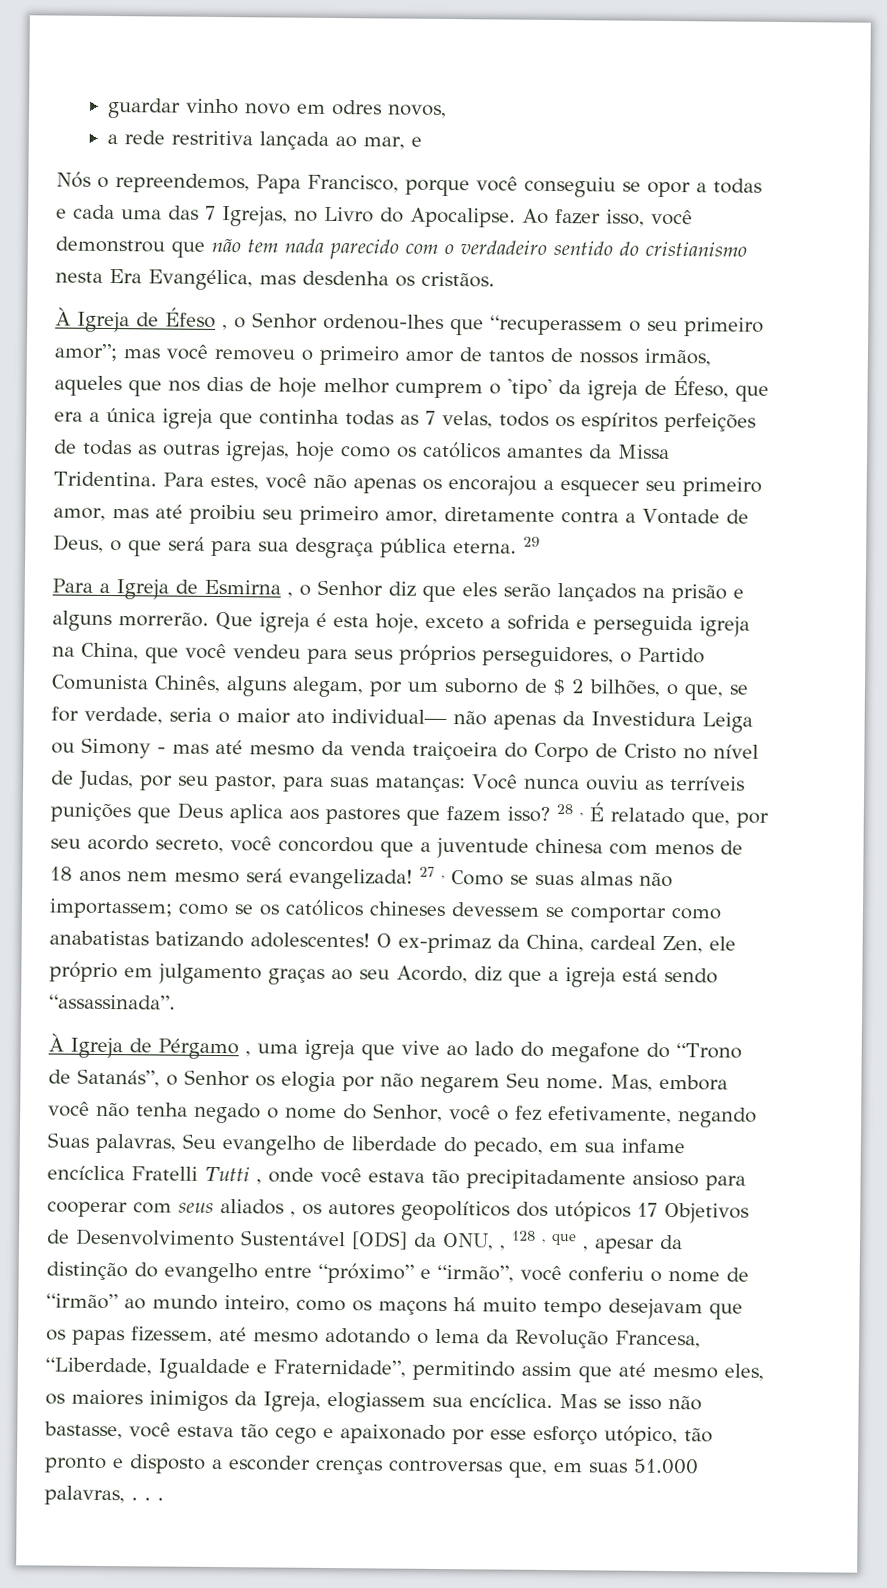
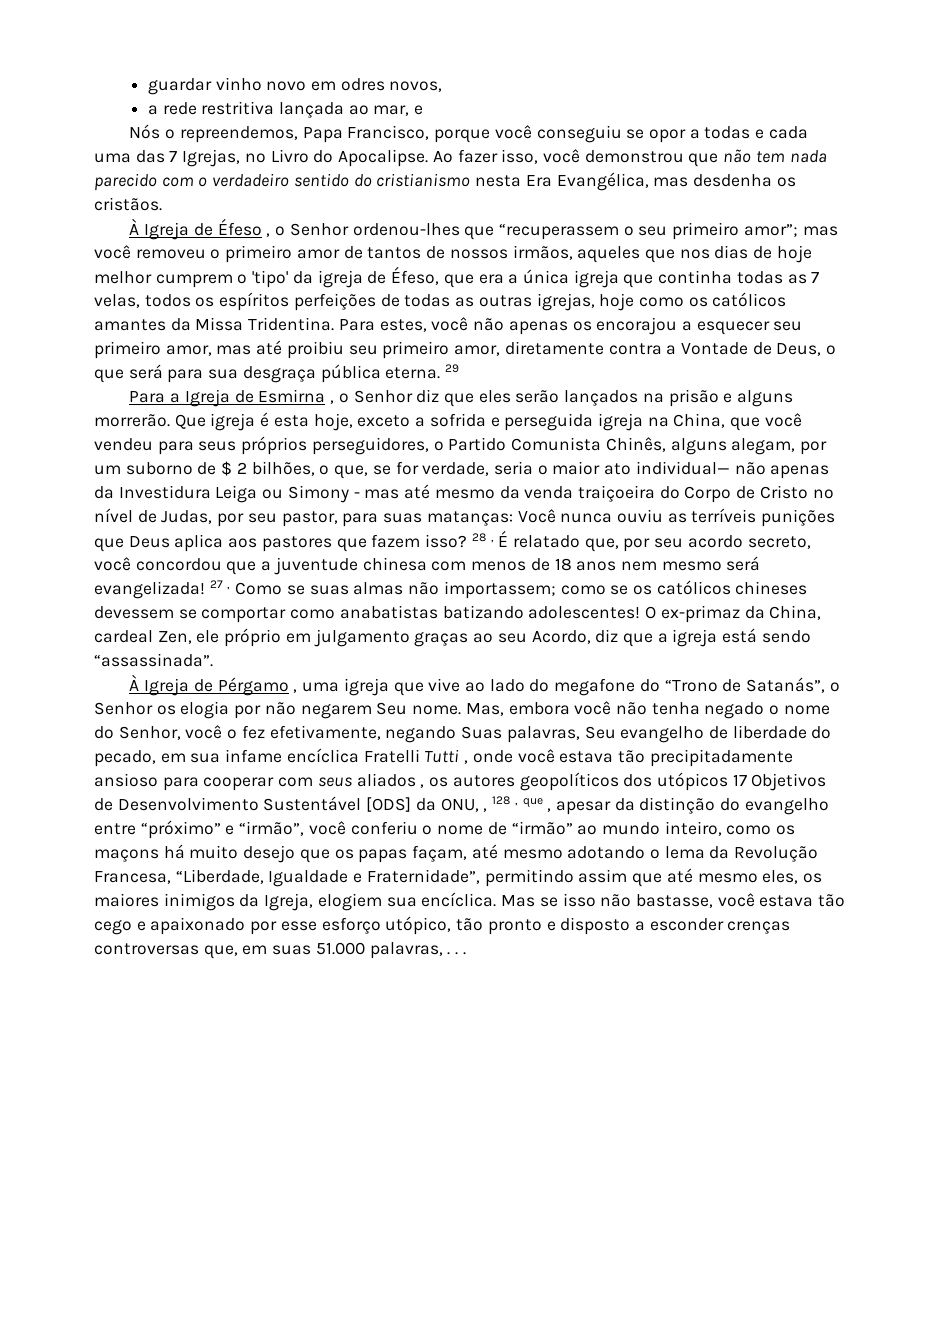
[543,1298,703,1320] tempo desejavam -> [243,845,296,863] desejo
[131,1326,213,1344] fizessem, -> [412,845,468,862] façam,
[327,1391,426,1413] elogiassem -> [317,893,382,911] elogiem

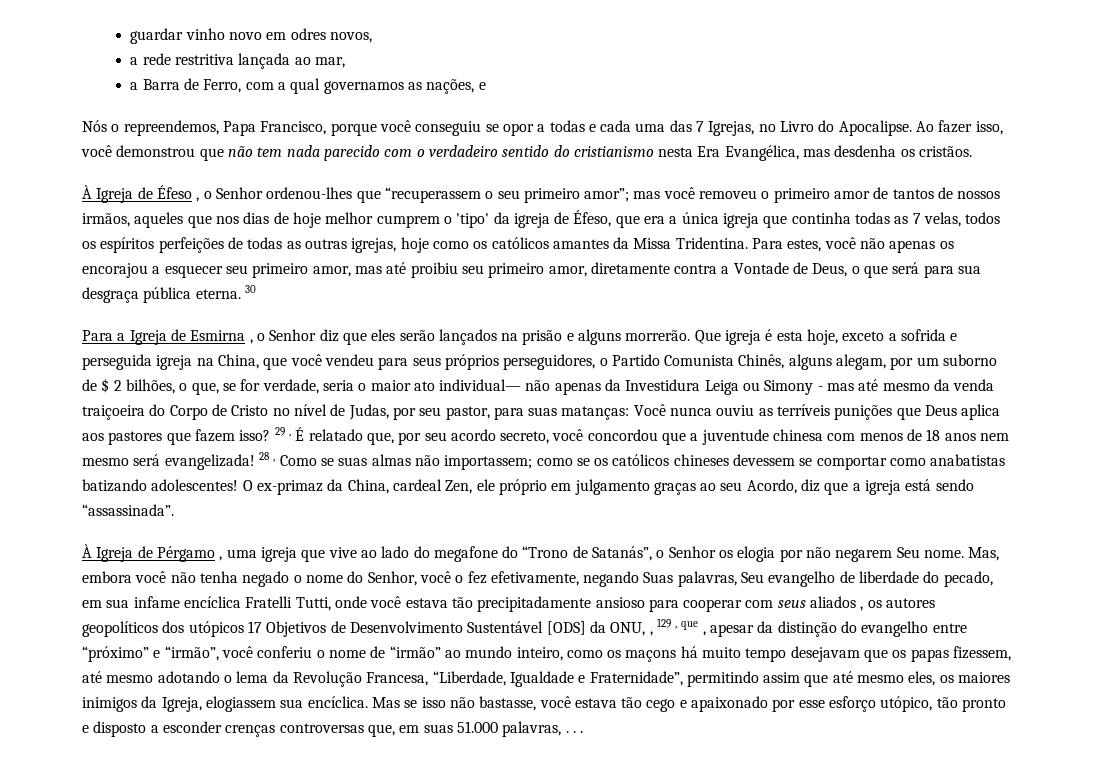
(410, 110) none -> [130,78,475,94] // a Barra de Ferro, com a qual governamos as nações,
[445,364,460,373] 29 -> [244,285,256,293] 30
[471,533,486,542] 28 -> [274,427,285,436] 29
[209,580,223,588] 27 -> [258,452,270,460] 28
[424,749,469,764] Tutti , -> [295,597,331,611] Tutti,
[492,796,511,805] 128 -> [656,618,671,628] 129
[243,845,296,863] desejo -> [745,646,860,662] tempo desejavam
[412,845,468,862] façam, -> [953,646,1012,661] fizessem,
[317,893,382,911] elogiem -> [205,696,276,712] elogiassem

